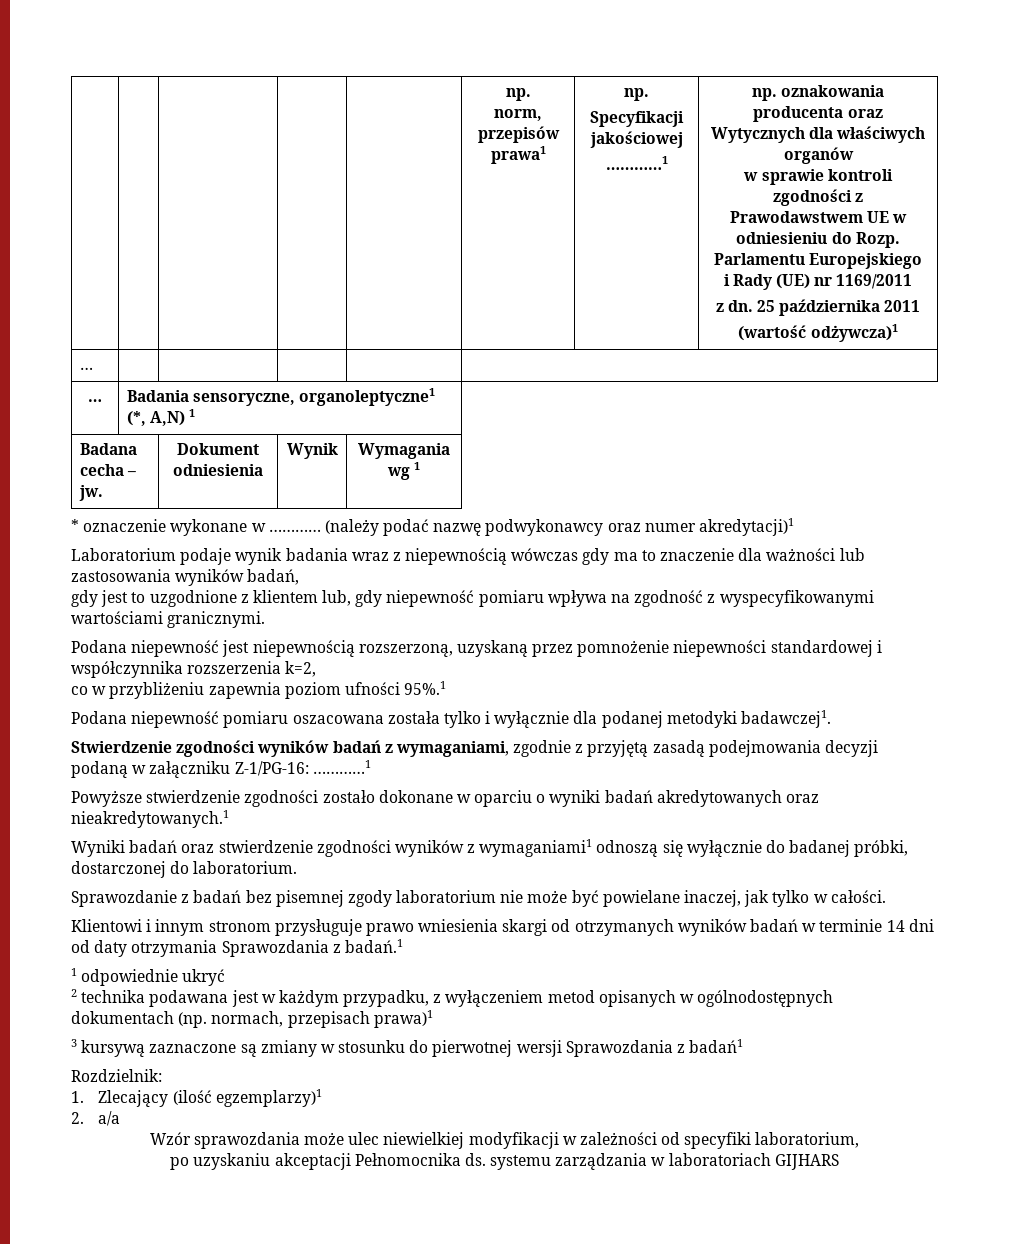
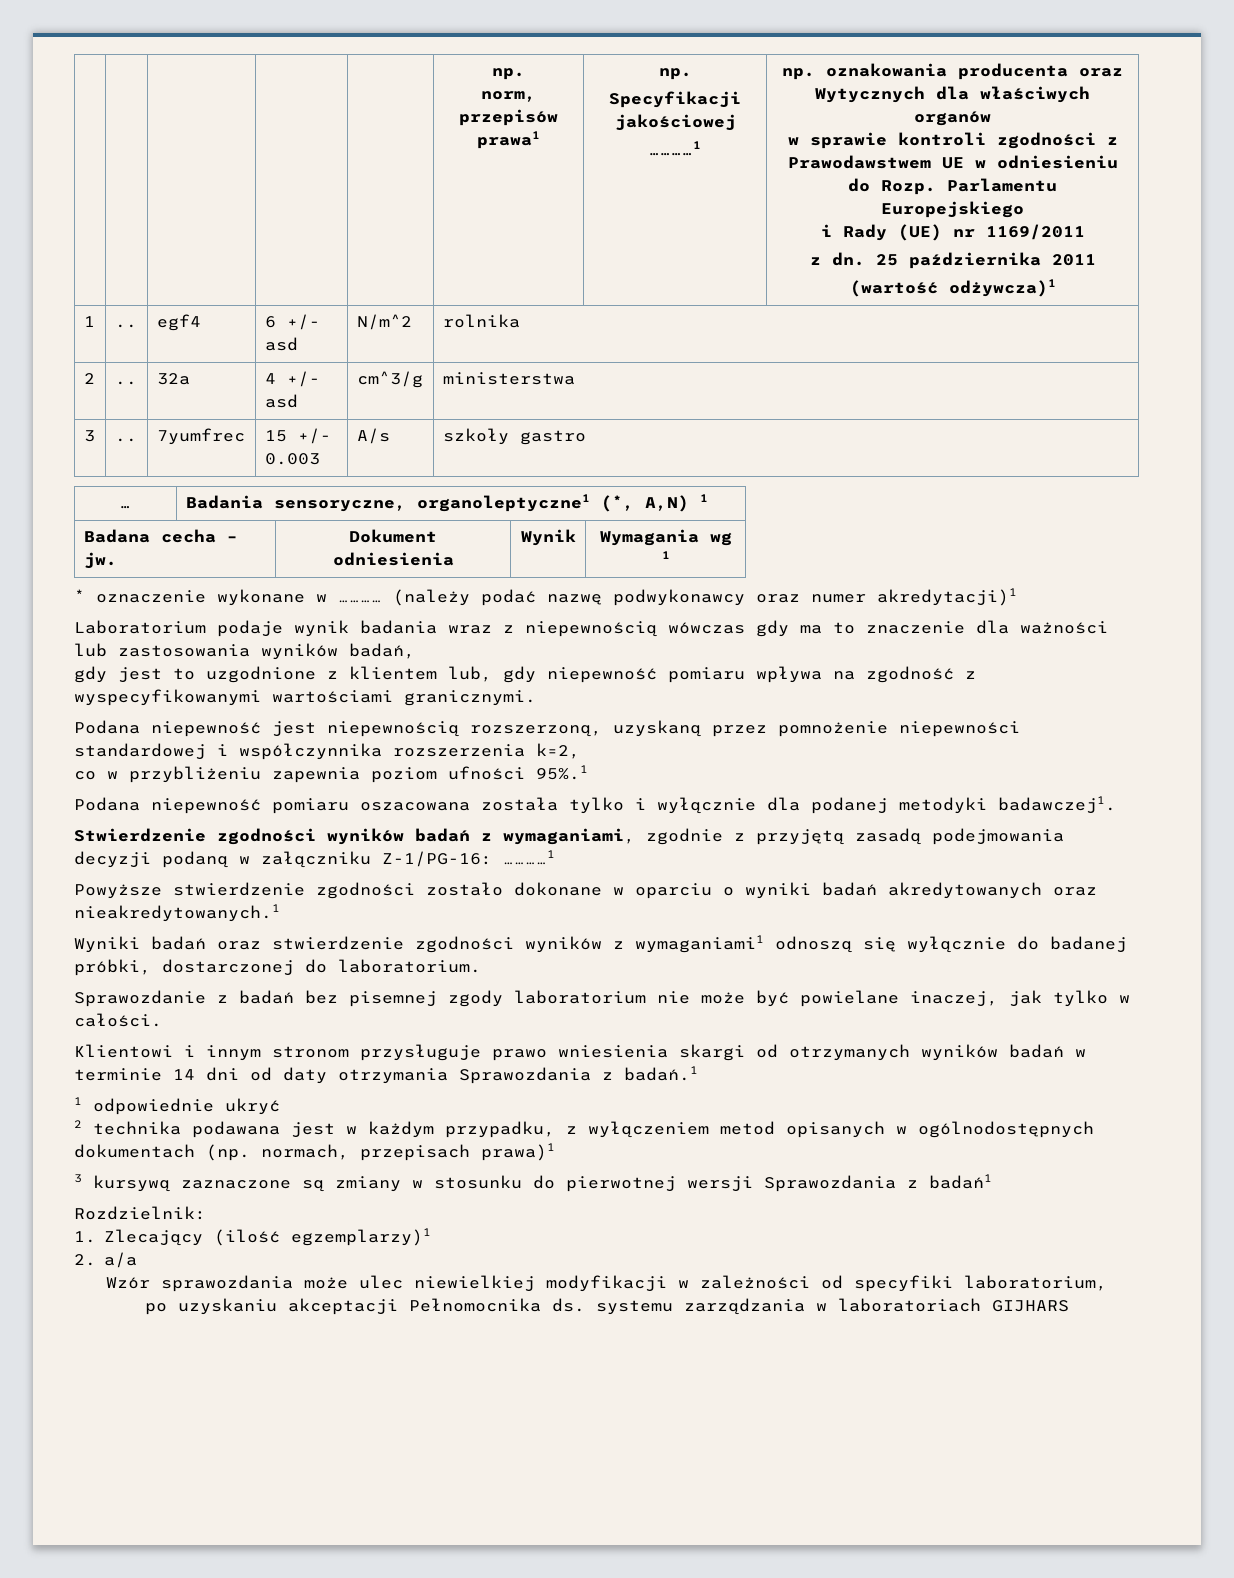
[79,367,93,370] … | | | | | -> [83,316,95,327] [114,324,137,328] [156,314,201,331] [264,314,320,330] [264,337,298,351] [356,314,412,330] [442,314,520,328] [83,373,95,384] [114,381,137,385] [156,373,190,385] [264,371,320,387] [264,394,298,408] [356,371,423,388] [442,372,575,385] [83,430,95,442] [114,438,137,442] [156,428,245,445] [264,428,331,444] [264,453,320,465] [356,428,390,444] [442,428,586,445] 1 | .. | egf4 | 6 +/- asd | N/m^2 | rolnika // 2 | .. | 32a | 4 +/- asd | cm^3/g | ministerstwa // 3 | .. | 7yumfrec | 15 +/- 0.003 | A/s | szkoły gastro

